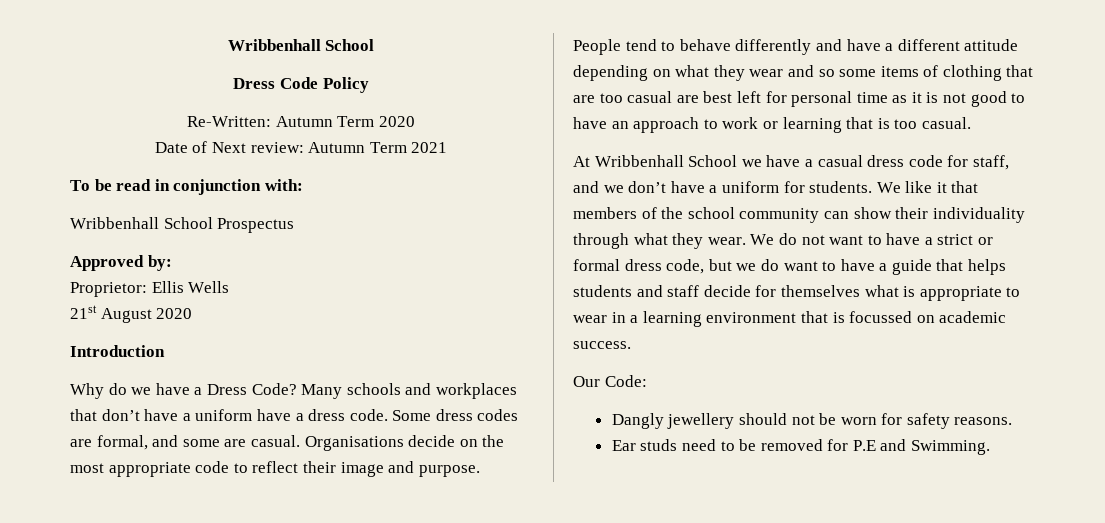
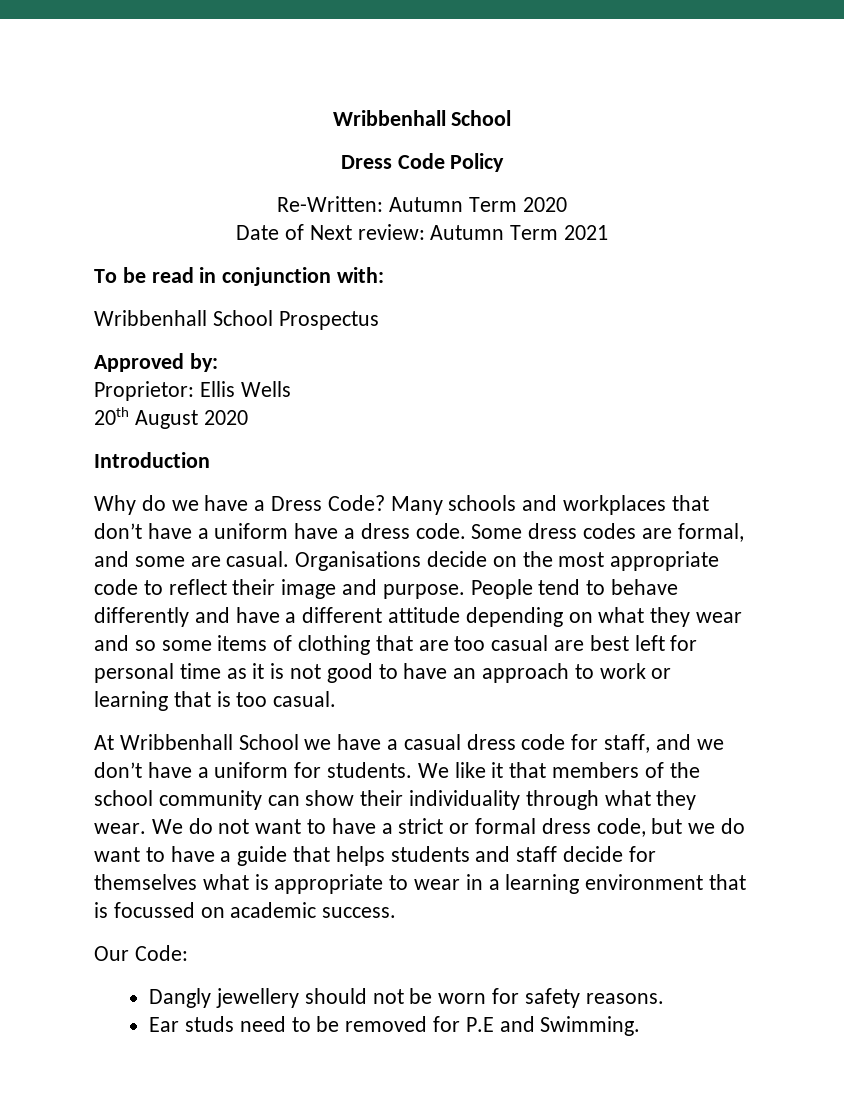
[70,305,97,319] 21st -> [94,407,129,425] 20th

